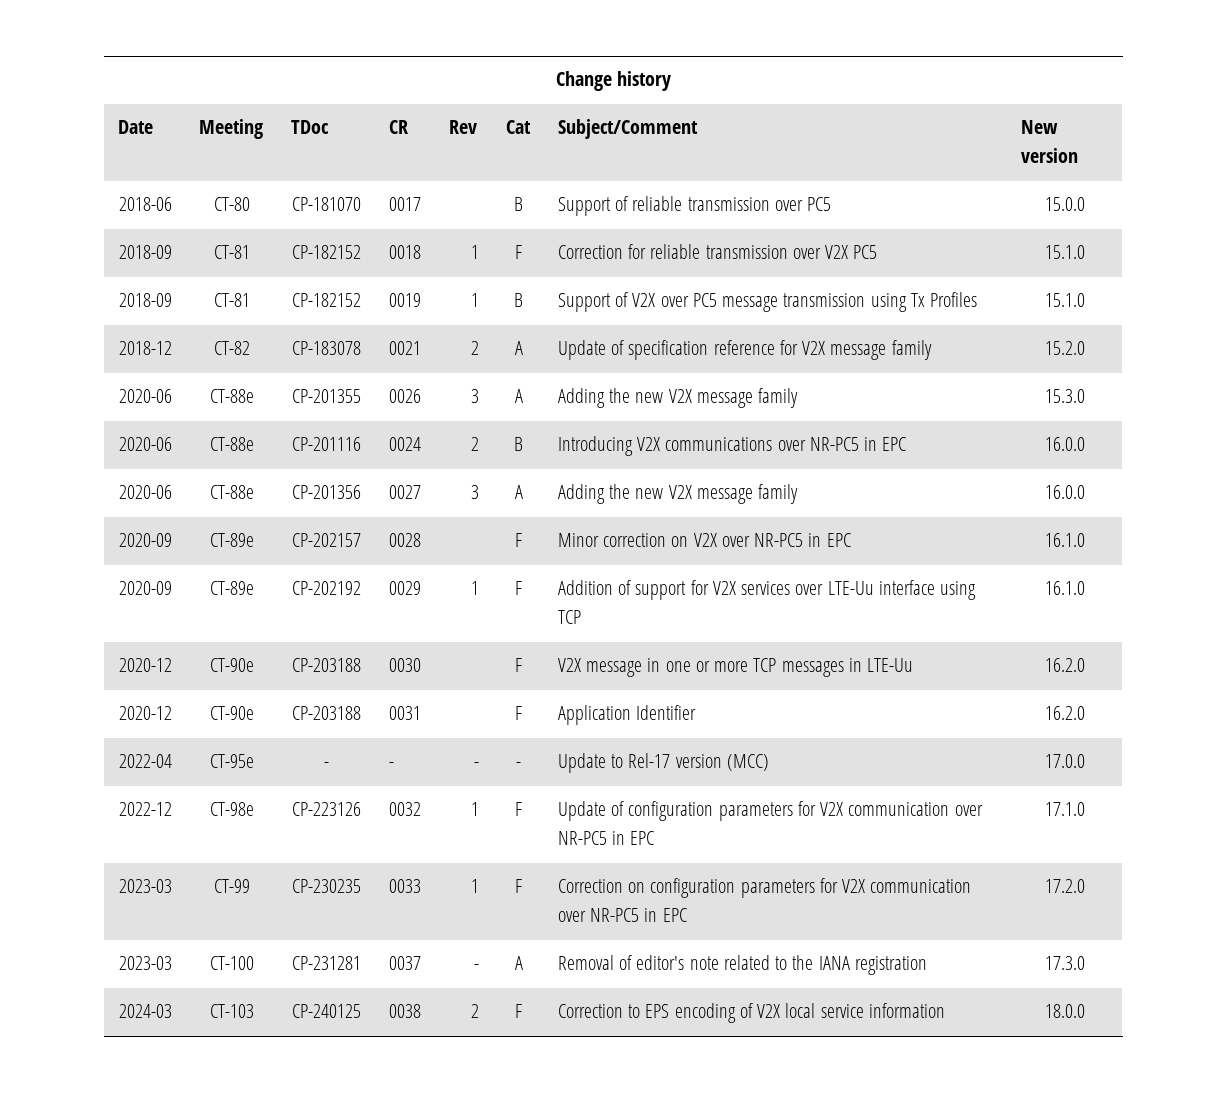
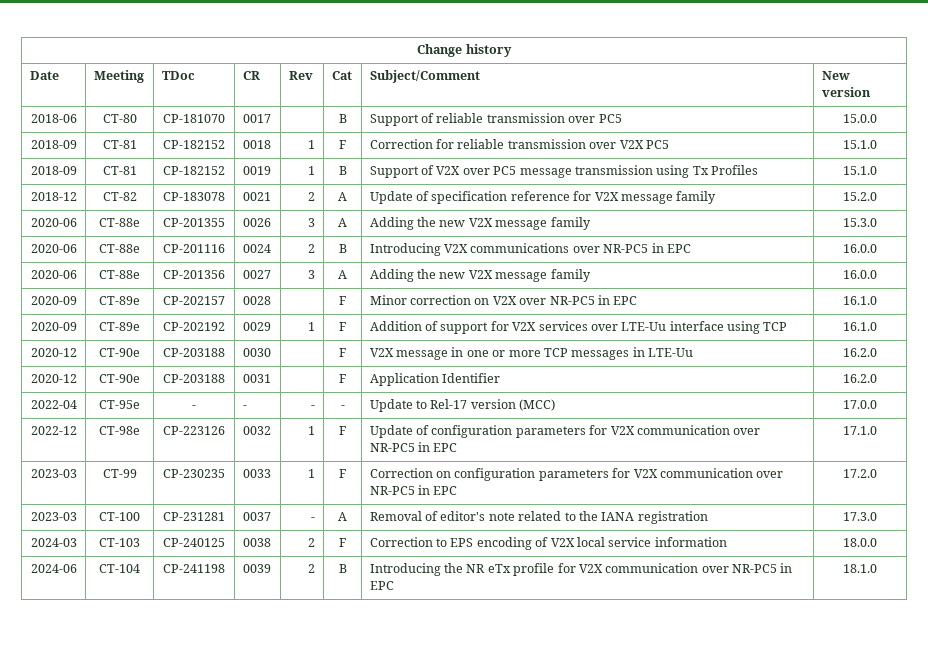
(1085, 1011) none -> [30,564,77,573] [99,564,140,573] [163,564,225,573] [242,564,271,573] [308,564,316,573] [338,564,347,573] [369,563,793,576] [369,581,394,590] [843,564,877,573] // 2024-06 | CT-104 | CP-241198 | 0039 | 2 | B | Introducing the NR eTx profile for V2X communication over NR-PC5 in EPC | 18.1.0

